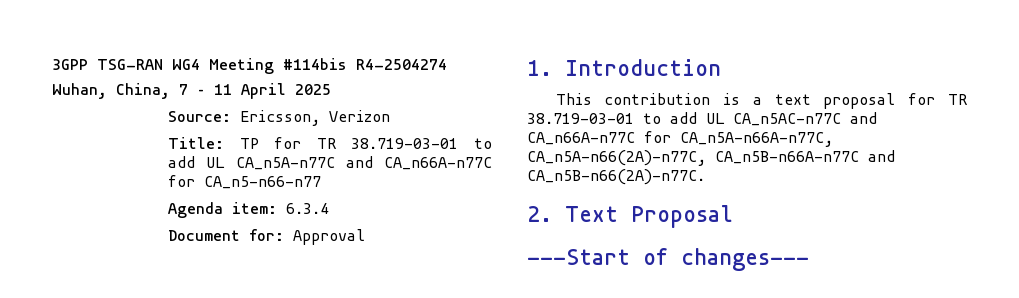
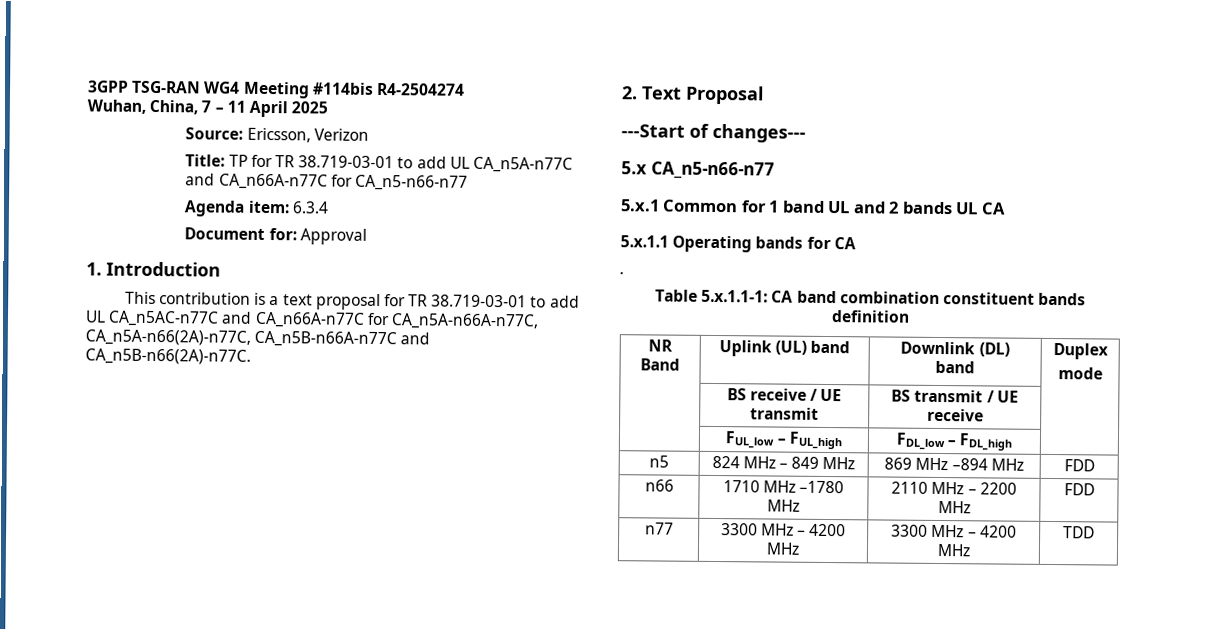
(809, 259) none -> [621,161,775,180] [620,199,1006,215] [620,235,856,253] [620,271,625,275] [654,289,1087,306] [830,310,910,323] [648,339,673,352] [640,358,680,371] [718,340,851,357] [900,341,1010,357] [935,360,975,374] [1052,343,1108,360] [1057,367,1103,380] [726,388,843,402] [750,407,819,420] [891,389,1019,403] [926,408,984,422] [725,431,843,450] [895,432,1014,451] [649,455,669,468] [711,455,856,470] [884,457,1024,471] [1063,459,1095,472] [644,479,674,492] [722,480,845,494] [767,499,800,512] [891,481,1017,495] [937,500,971,514] [1063,483,1095,496] [644,522,674,535] [720,523,847,537] [766,542,800,555] [891,524,1017,538] [936,543,971,557] [1063,526,1095,539] // 5.x CA_n5-n66-n77 // 5.x.1 Common for 1 band UL and 2 bands UL CA // 5.x.1.1 Operating bands for CA // . // Table 5.x.1.1-1: CA band combination constituent bands definition // NR Band | Uplink (UL) band | Downlink (DL) band | Duplex // mode // | BS receive / UE transmit | BS transmit / UE receive | // | FUL_low – FUL_high | FDL_low – FDL_high | // n5 | 824 MHz – 849 MHz | 869 MHz –894 MHz | FDD // n66 | 1710 MHz –1780 MHz | 2110 MHz – 2200 MHz | FDD // n77 | 3300 MHz – 4200 MHz | 3300 MHz – 4200 MHz | TDD

